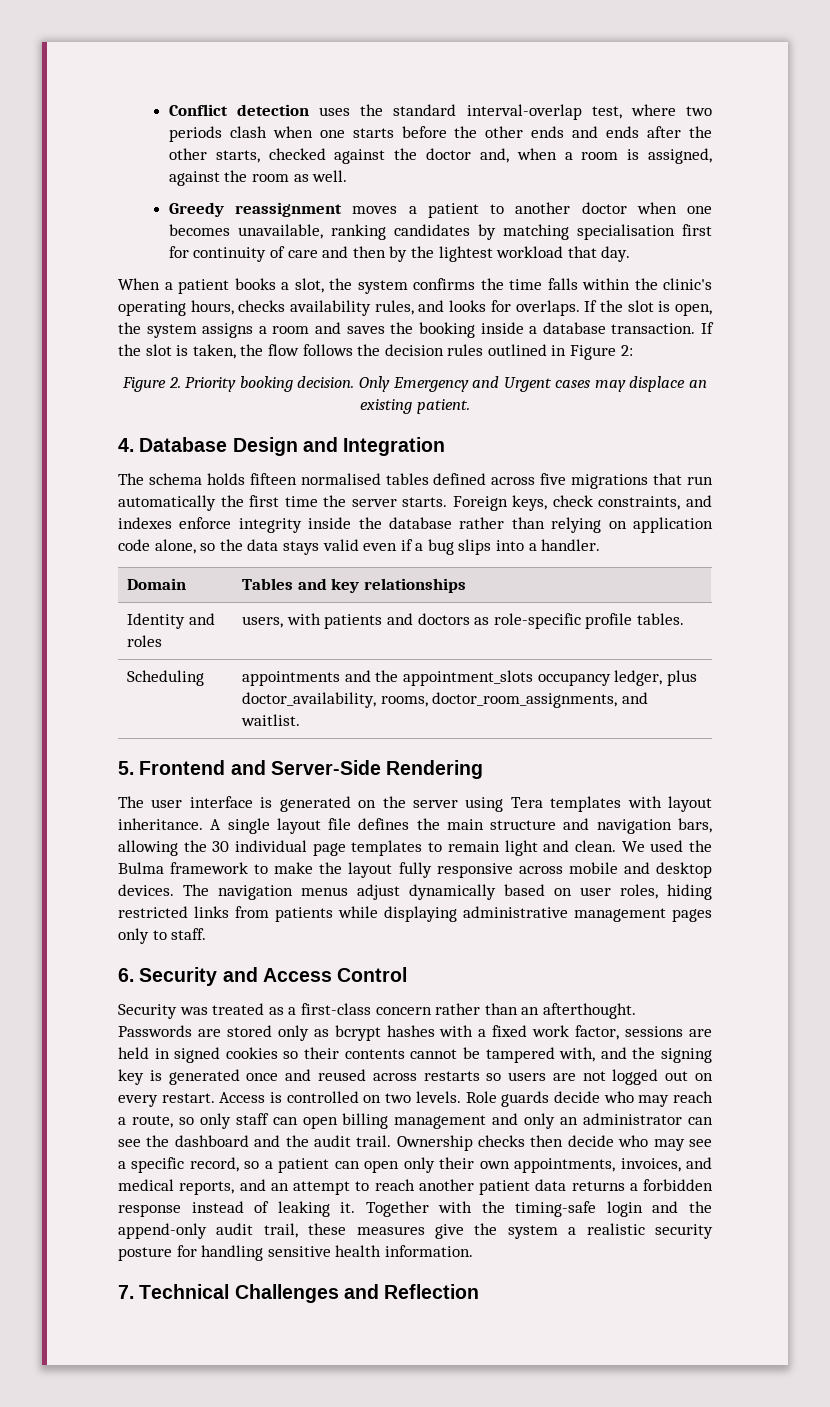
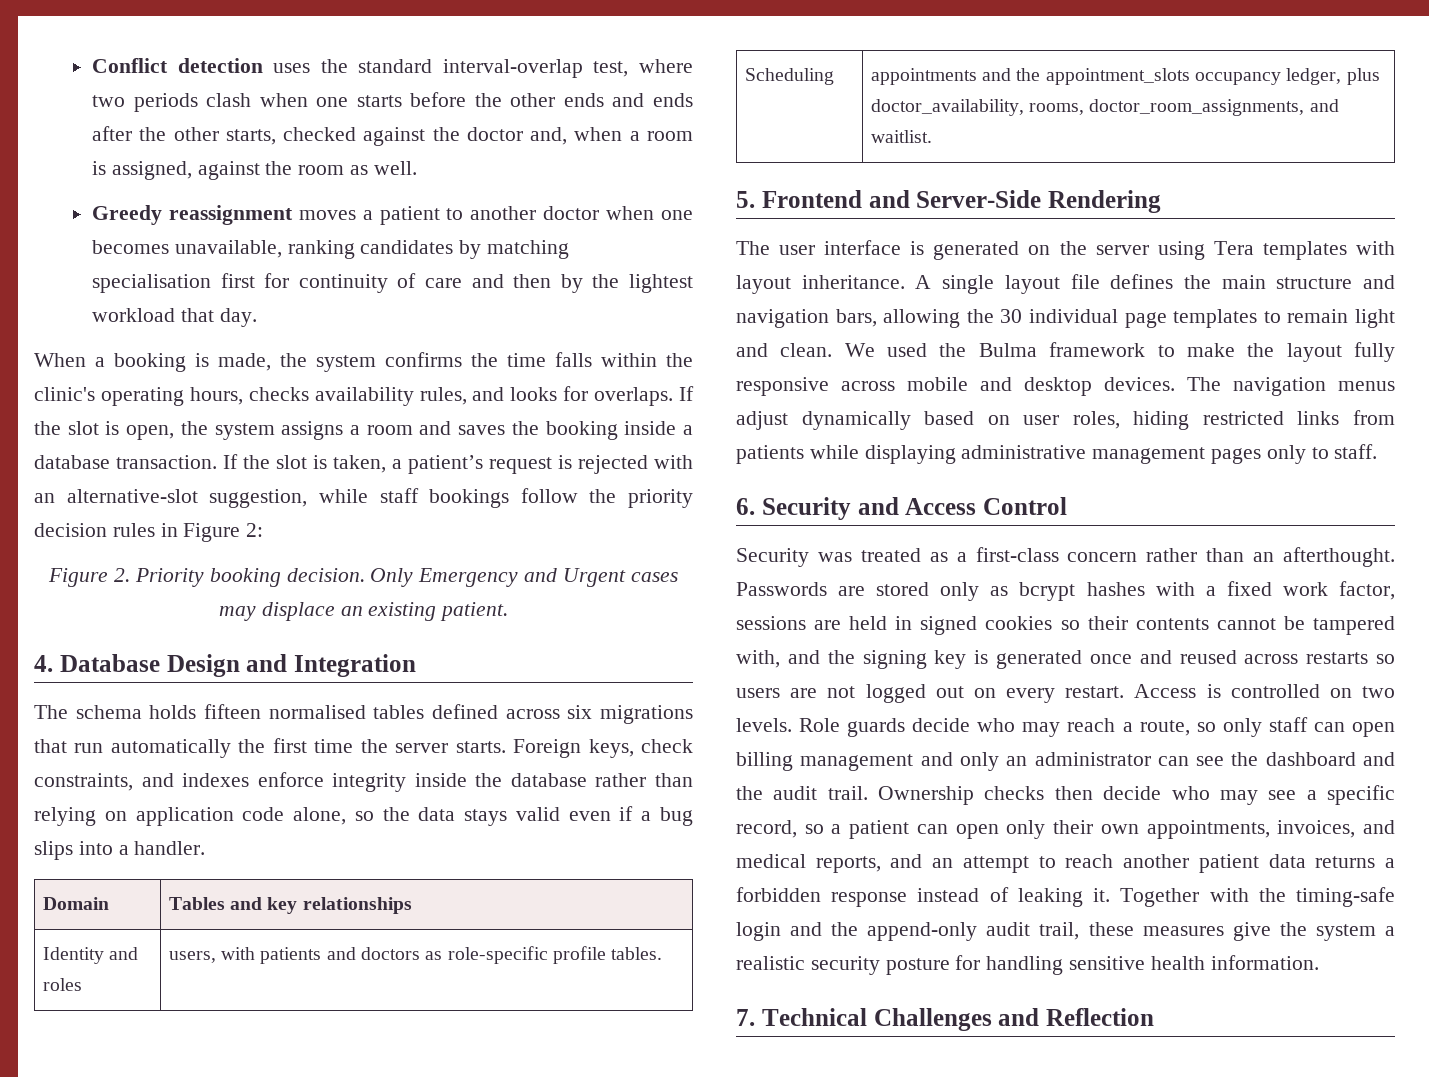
[178,278,324,294] patient books a slot, -> [114,353,271,372] booking is made,
[240,344,381,356] the flow follows the -> [392,455,693,474] [34,488,693,508] a patient’s request is rejected with an alternative-slot suggestion, while staff bookings follow the priority
[487,344,547,356] outlined -> (155, 530) none
[540,473,567,485] five -> [567,705,593,719] six

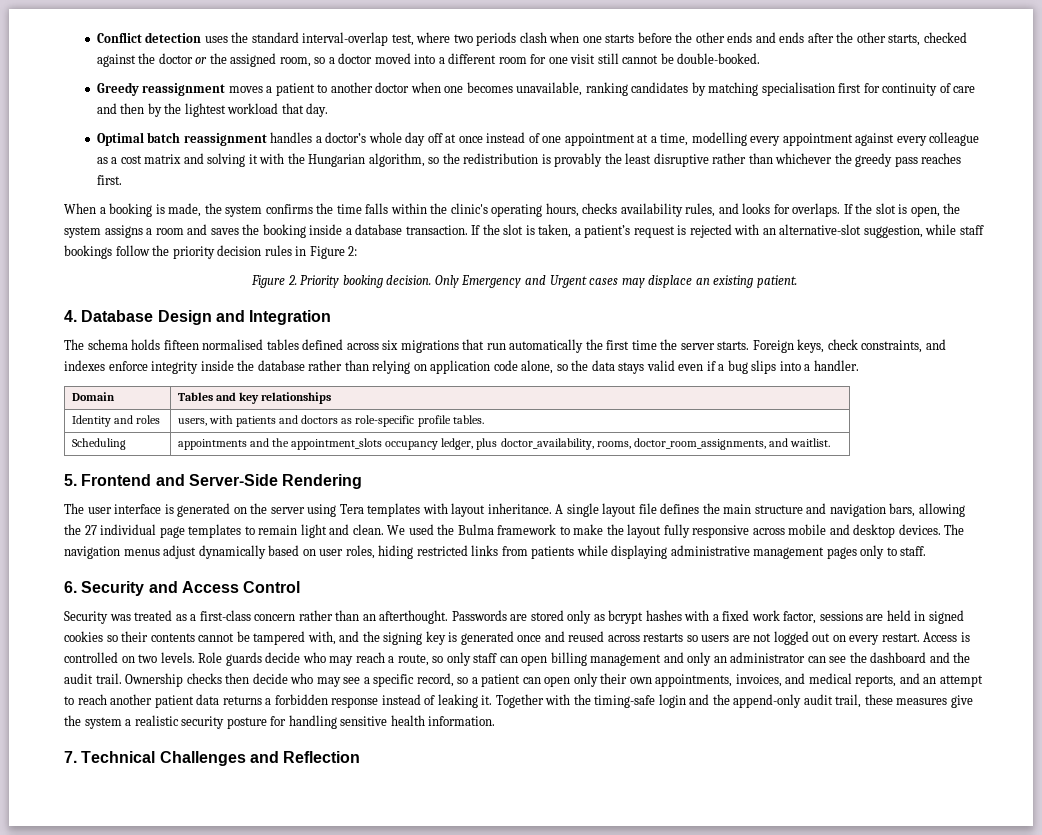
[530,127,693,145] [92,161,417,180] and, when a room is assigned, against the room as well. -> [195,53,761,67] or the assigned room, so a doctor moved into a different room for one visit still cannot be double-booked.
(257, 317) none -> [96,132,980,146] [96,153,962,167] [96,175,122,185] // Optimal batch reassignment handles a doctor’s whole day off at once instead of one appointment at a time, modelling every appointment against every colleague as a cost matrix and solving it with the Hungarian algorithm, so the redistribution is provably the least disruptive rather than whichever the greedy pass reaches first.
[1000,309,1023,323] 30 -> [84,525,97,535] 27

